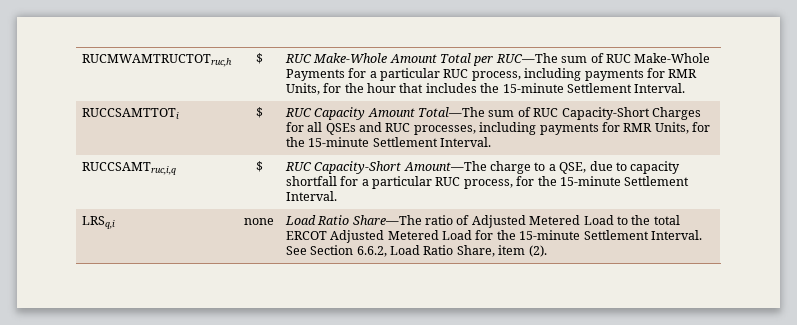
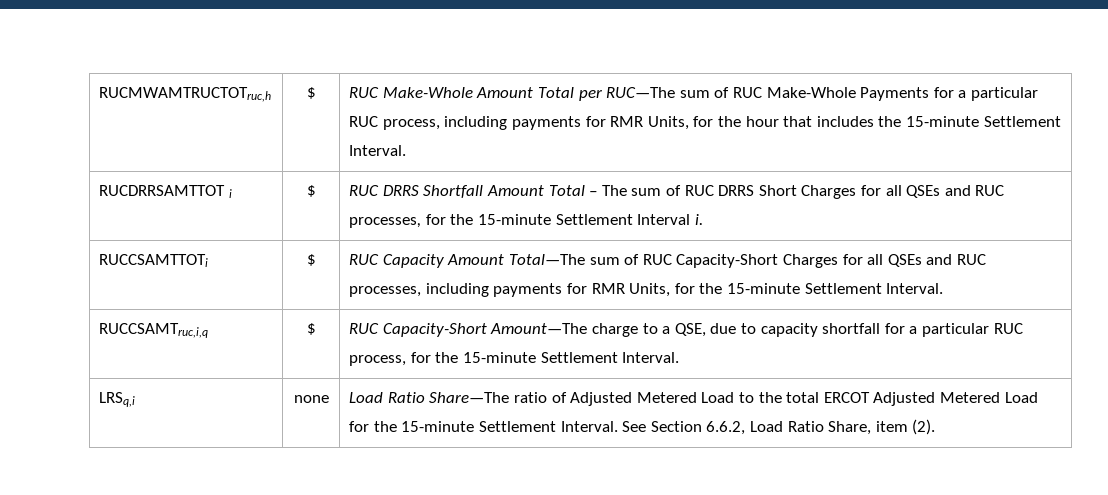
(686, 88) none -> [99,185,232,198] [306,185,316,197] [349,185,1005,199] [349,214,703,228] // RUCDRRSAMTTOT i | $ | RUC DRRS Shortfall Amount Total – The sum of RUC DRRS Short Charges for all QSEs and RUC processes, for the 15-minute Settlement Interval i.

